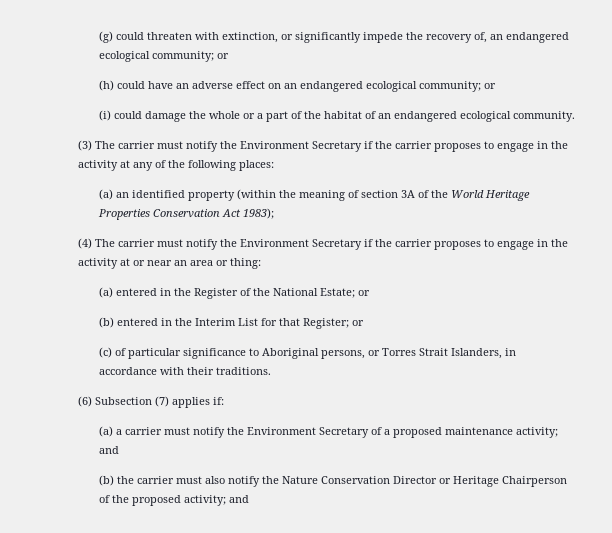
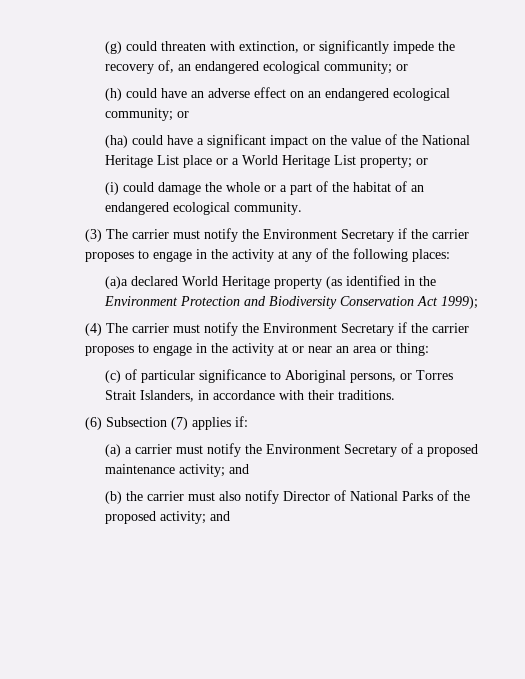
(496, 86) none -> [105,134,471,148] [105,155,429,168] // (ha) could have a significant impact on the value of the National Heritage List place or a World Heritage List property; or
[98,189,530,201] [97,209,150,220] (a) an identified property (within the meaning of section 3A of the World Heritage Properties -> [105,275,437,289] [104,296,338,309] (a)a declared World Heritage property (as identified in the Environment Protection and Biodiversity
[242,208,274,219] 1983); -> [441,296,479,309] 1999);
[98,287,370,299] [98,317,364,329] // (a) entered in the Register of the National Estate; or // (b) entered in the Interim List for that Register; or -> (430, 349) none
[261,476,567,487] the Nature Conservation Director or Heritage Chairperson -> [283,490,434,501] Director of National Parks

